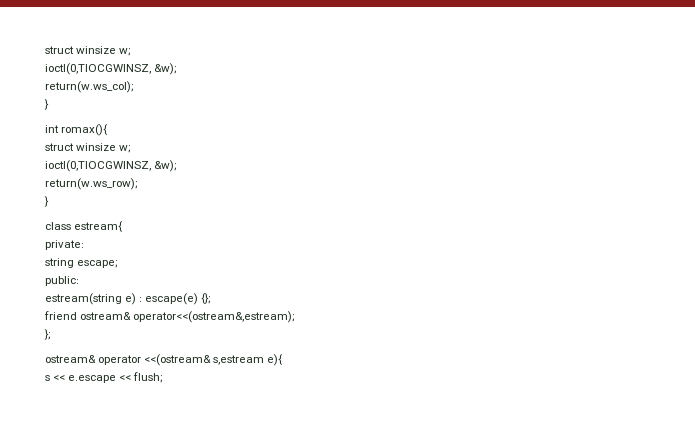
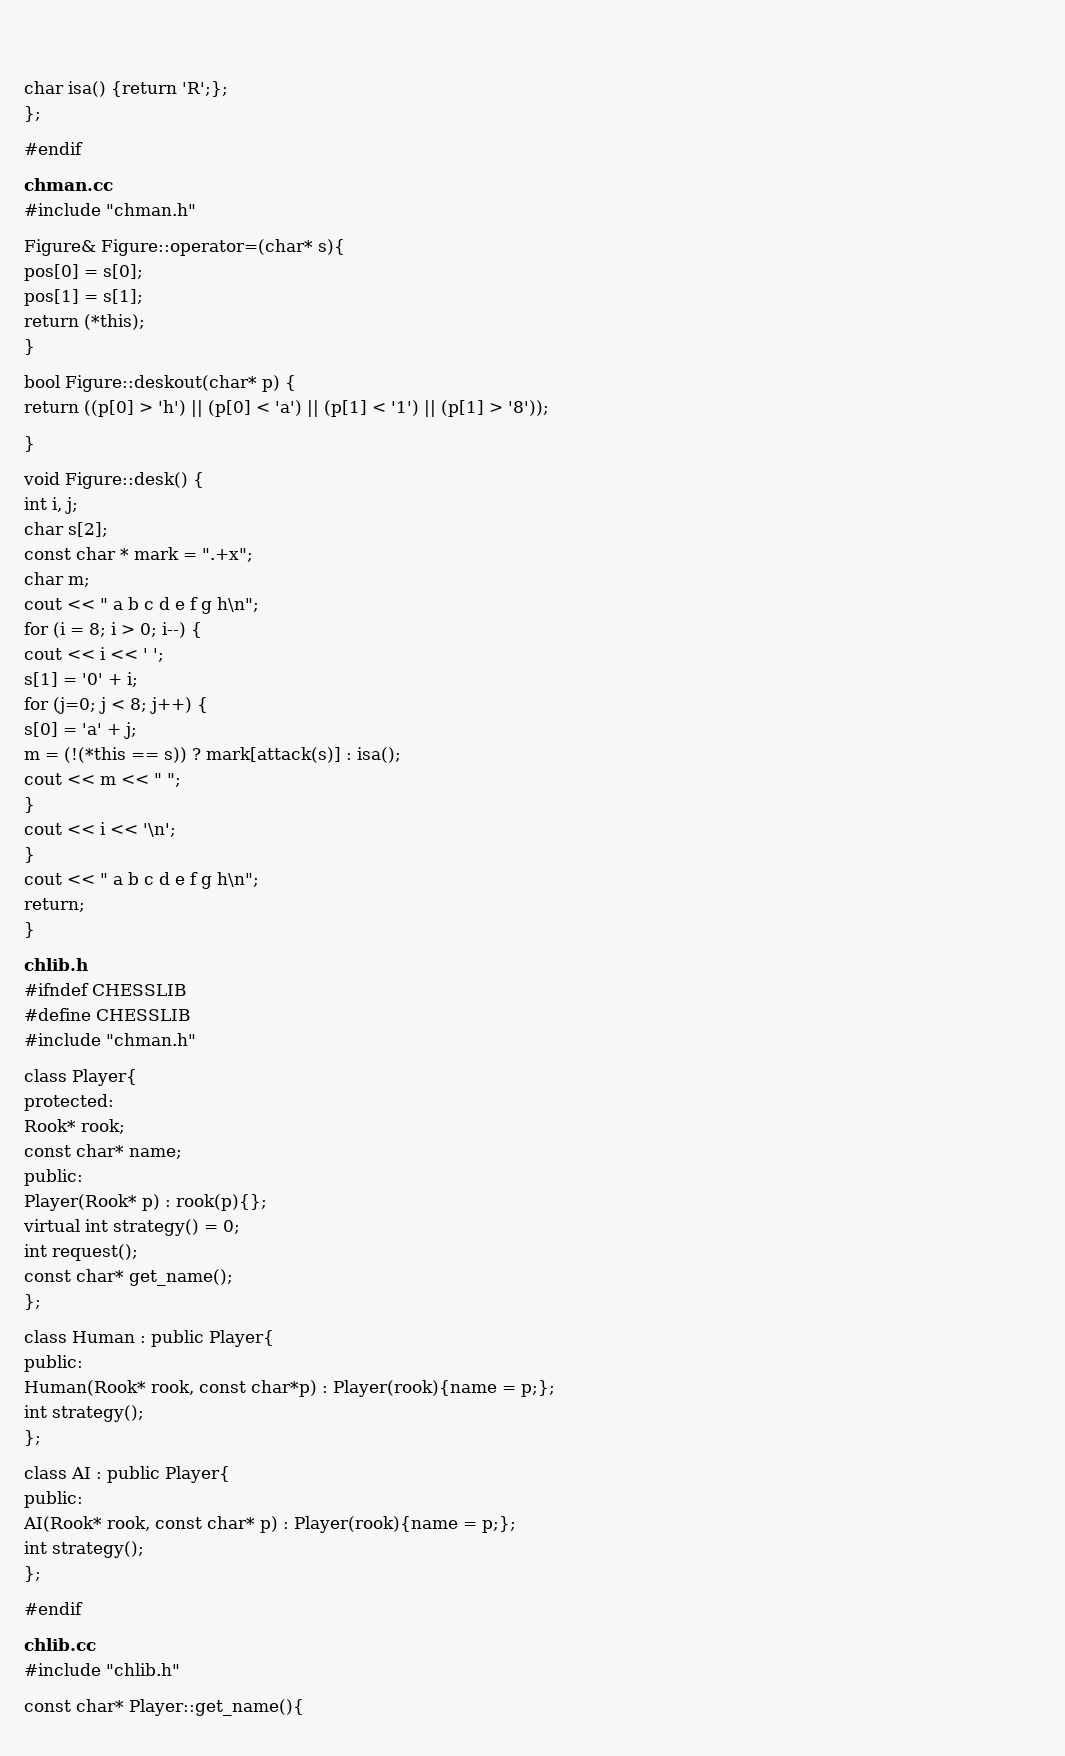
[45,46,131,56] [45,63,177,75] [45,81,133,93] [44,99,49,110] [45,124,109,136] [45,143,131,153] [45,160,177,172] [45,178,137,190] [44,196,49,207] [45,221,124,232] [45,240,84,250] [45,258,118,268] [45,276,79,286] [45,293,211,305] [44,311,295,323] [44,329,50,340] [45,354,284,366] [45,372,163,383] struct winsize w; // ioctl(0,TIOCGWINSZ, &w); // return(w.ws_col); // } // int romax(){ // struct winsize w; // ioctl(0,TIOCGWINSZ, &w); // return(w.ws_row); // } // class estream{ // private: // string escape; // public: // estream(string e) : escape(e) {}; // friend ostream& operator<<(ostream&,estream); // }; // ostream& operator <<(ostream& s,estream e){ // s << e.escape << flush; -> [24,81,228,97] [24,106,41,122] [24,142,83,155] [24,178,113,191] [24,203,196,216] [24,239,345,256] [24,264,143,281] [24,289,143,306] [24,314,145,330] [24,339,35,355] [24,375,296,392] [24,400,549,417] [24,436,35,452] [23,472,204,489] [24,497,78,514] [24,522,108,537] [24,547,253,562] [24,572,90,587] [24,597,259,614] [24,622,202,638] [24,647,164,662] [24,672,138,687] [24,697,208,714] [24,722,137,739] [24,747,401,763] [24,773,181,787] [24,797,35,813] [24,822,176,837] [24,847,35,863] [24,872,259,889] [24,898,85,912] [24,922,35,938] [24,958,88,971] [24,983,187,996] [24,1008,191,1021] [24,1033,196,1046] [24,1069,137,1086] [24,1094,114,1111] [24,1119,125,1134] [24,1144,182,1159] [24,1169,83,1186] [24,1194,267,1211] [23,1219,240,1236] [24,1244,138,1261] [24,1269,233,1286] [24,1294,41,1310] [24,1330,274,1347] [24,1355,83,1372] [24,1380,555,1397] [24,1405,144,1422] [24,1430,41,1446] [24,1466,230,1483] [24,1491,83,1508] [23,1516,516,1533] [24,1541,144,1558] [24,1566,41,1582] [24,1602,83,1615] [24,1638,96,1651] [24,1663,180,1676] [24,1699,304,1716] char isa() {return 'R';}; // }; // #endif // chman.cc // #include "chman.h" // Figure& Figure::operator=(char* s){ // pos[0] = s[0]; // pos[1] = s[1]; // return (*this); // } // bool Figure::deskout(char* p) { // return ((p[0] > 'h') || (p[0] < 'a') || (p[1] < '1') || (p[1] > '8')); // } // void Figure::desk() { // int i, j; // char s[2]; // const char * mark = ".+x"; // char m; // cout << " a b c d e f g h\n"; // for (i = 8; i > 0; i--) { // cout << i << ' '; // s[1] = '0' + i; // for (j=0; j < 8; j++) { // s[0] = 'a' + j; // m = (!(*this == s)) ? mark[attack(s)] : isa(); // cout << m << " "; // } // cout << i << '\n'; // } // cout << " a b c d e f g h\n"; // return; // } // chlib.h // #ifndef CHESSLIB // #define CHESSLIB // #include "chman.h" // class Player{ // protected: // Rook* rook; // const char* name; // public: // Player(Rook* p) : rook(p){}; // virtual int strategy() = 0; // int request(); // const char* get_name(); // }; // class Human : public Player{ // public: // Human(Rook* rook, const char*p) : Player(rook){name = p;}; // int strategy(); // }; // class AI : public Player{ // public: // AI(Rook* rook, const char* p) : Player(rook){name = p;}; // int strategy(); // }; // #endif // chlib.cc // #include "chlib.h" // const char* Player::get_name(){

